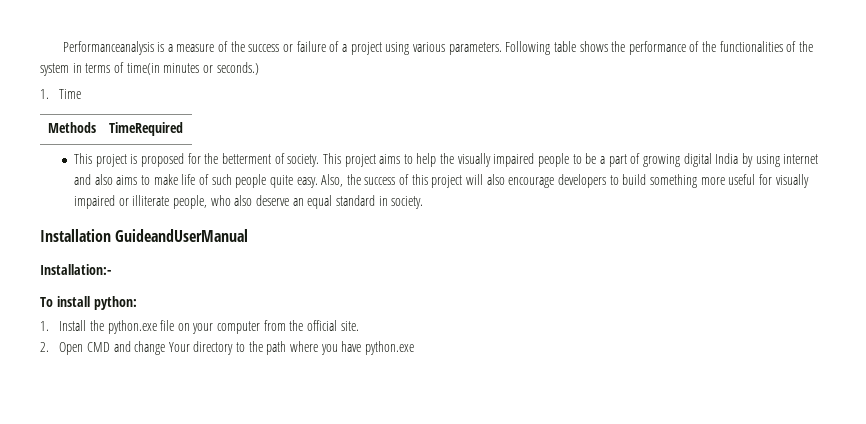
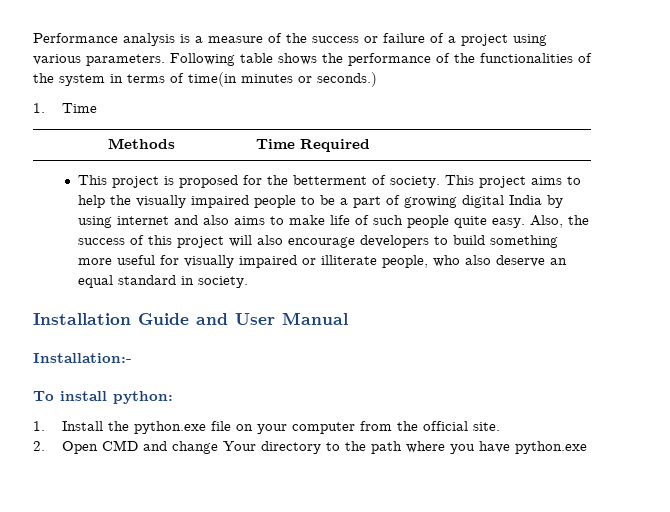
[62,41,154,55] Performanceanalysis -> [33,33,175,46] Performance analysis
[108,122,183,136] TimeRequired -> [256,139,371,152] Time Required
[115,229,249,242] GuideandUserManual -> [138,312,348,325] Guide and User Manual

